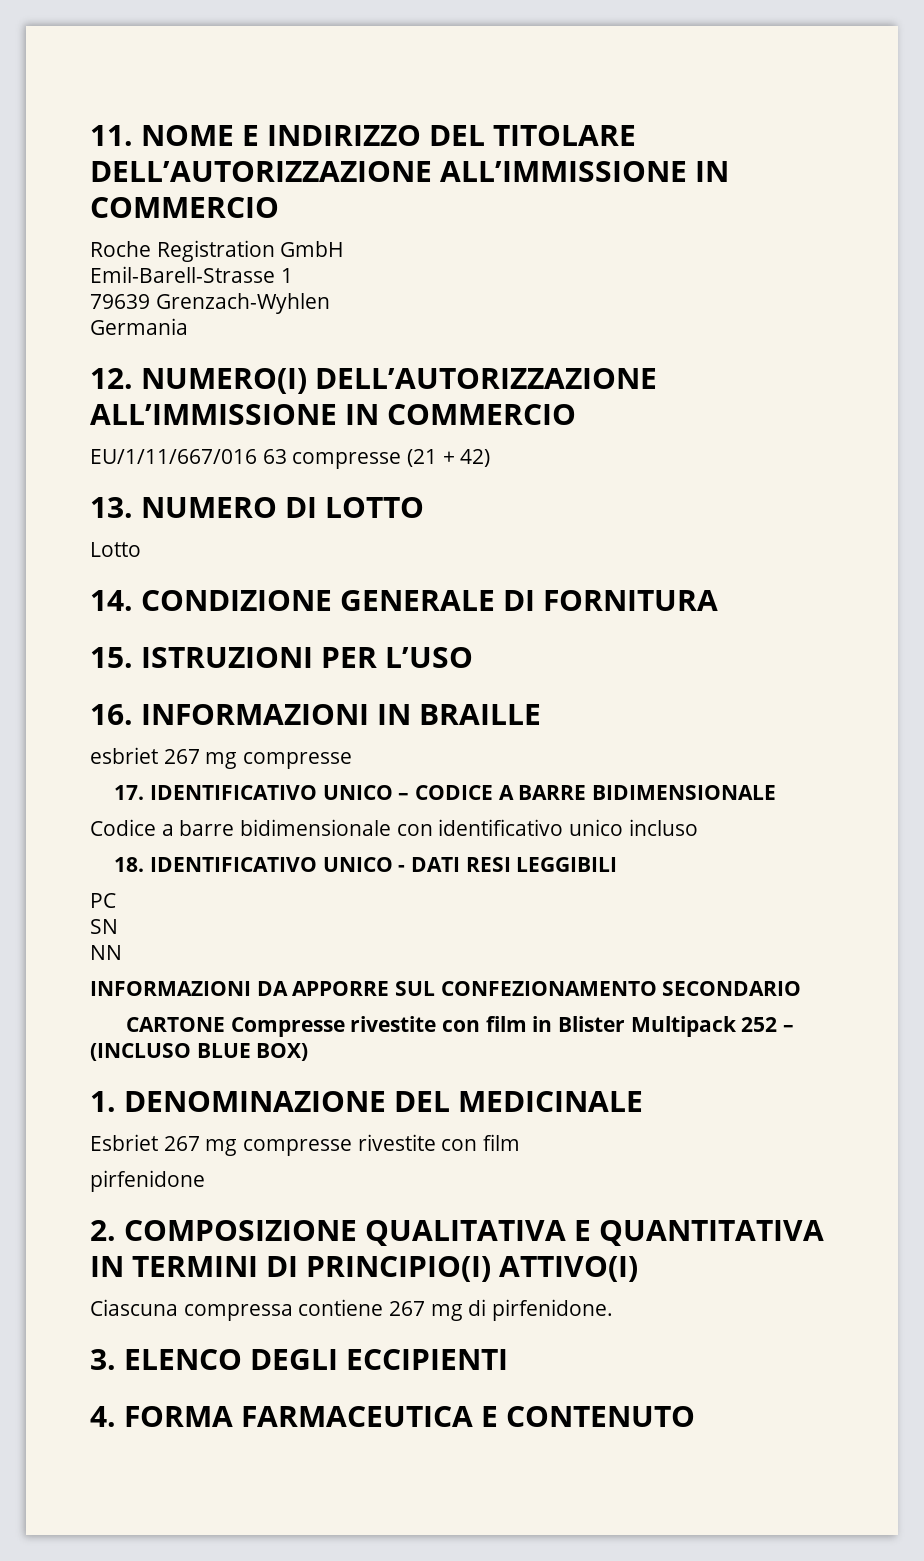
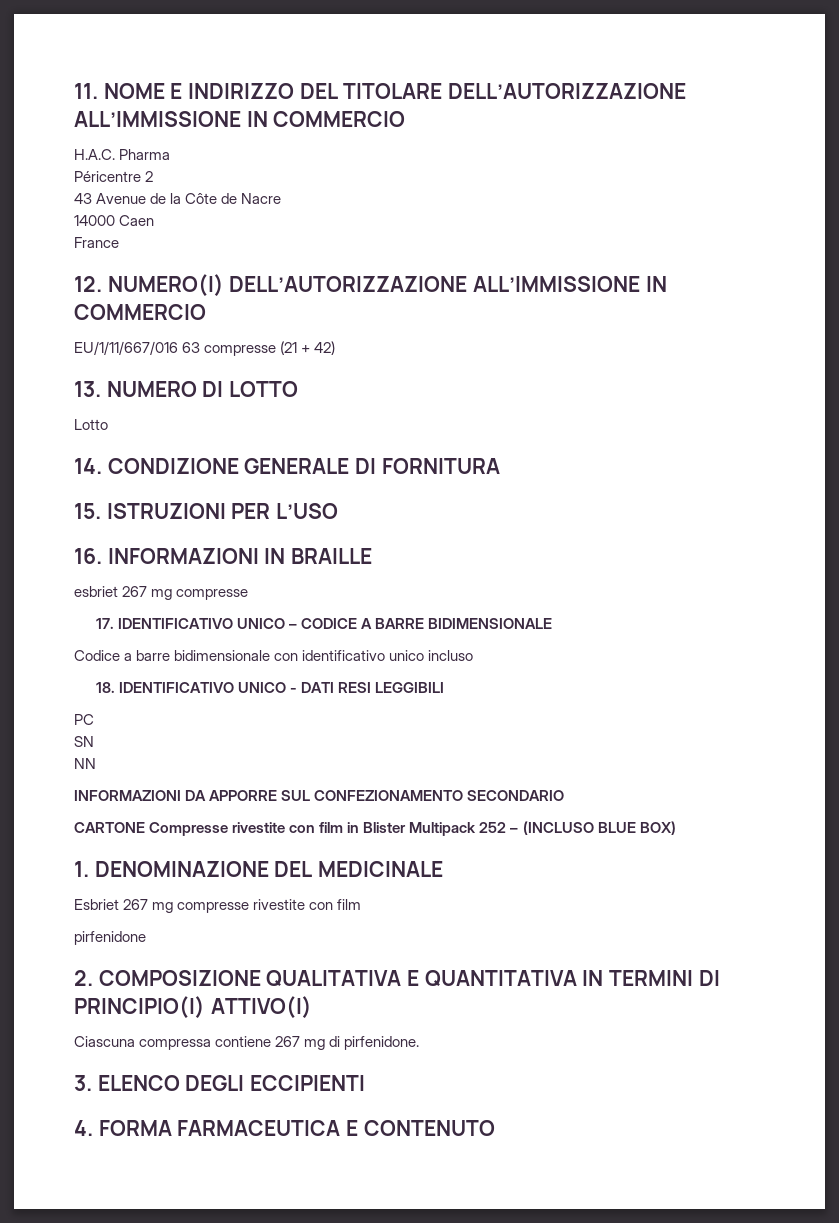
[90,240,345,262] [90,266,293,283] [90,293,330,314] [90,318,188,335] Roche Registration GmbH // Emil-Barell-Strasse 1 // 79639 Grenzach-Wyhlen // Germania -> [74,149,171,160] [74,171,154,182] [74,193,282,204] [74,215,155,226] [74,237,119,248] H.A.C. Pharma // Péricentre 2 // 43 Avenue de la Côte de Nacre // 14000 Caen // France

